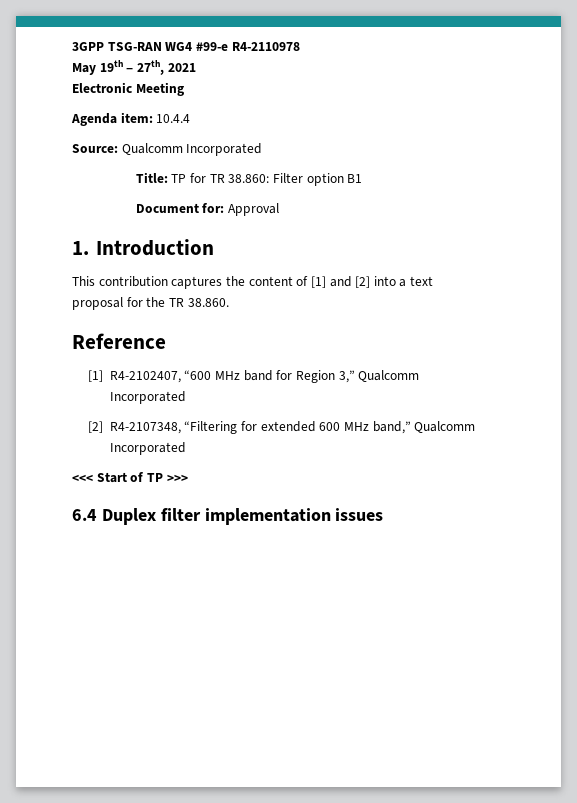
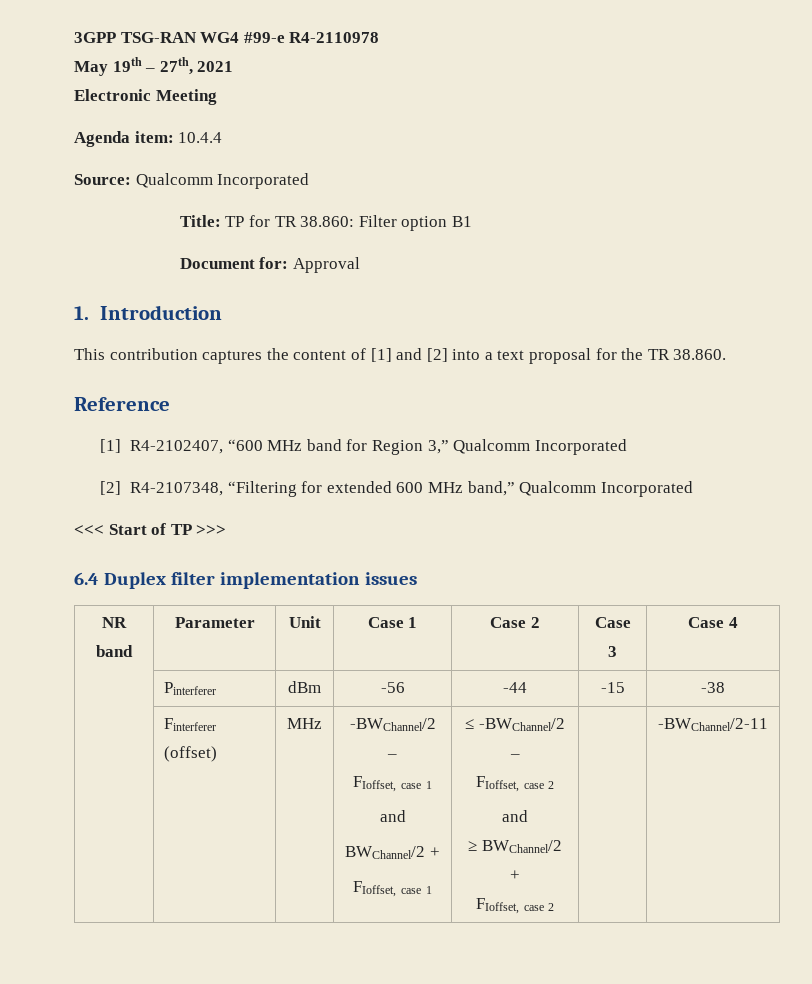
(384, 514) none -> [102,617,127,628] [96,645,133,657] [174,617,255,628] [288,616,321,628] [367,617,418,628] [490,617,540,628] [594,617,631,628] [608,646,617,657] [688,617,738,628] [163,682,216,695] [288,681,321,693] [380,682,405,693] [503,682,527,693] [600,682,625,693] [701,682,725,693] [163,718,216,731] [163,746,217,762] [287,718,322,729] [349,718,436,731] [387,754,397,758] [353,776,432,792] [379,810,406,822] [345,846,440,859] [353,881,432,897] [465,718,565,731] [509,754,520,758] [475,776,555,792] [502,810,528,822] [468,840,562,853] [510,870,520,880] [475,898,555,914] [658,718,768,731] // NR band | Parameter | Unit | Case 1 | Case 2 | Case 3 | Case 4 // | Pinterferer | dBm | -56 | -44 | -15 | -38 // | Finterferer (offset) | MHz | -BWChannel/2 – // FIoffset, case 1 // and // BWChannel/2 + // FIoffset, case 1 | ≤ -BWChannel/2 – // FIoffset, case 2 // and // ≥ BWChannel/2 + // FIoffset, case 2 | | -BWChannel/2-11

